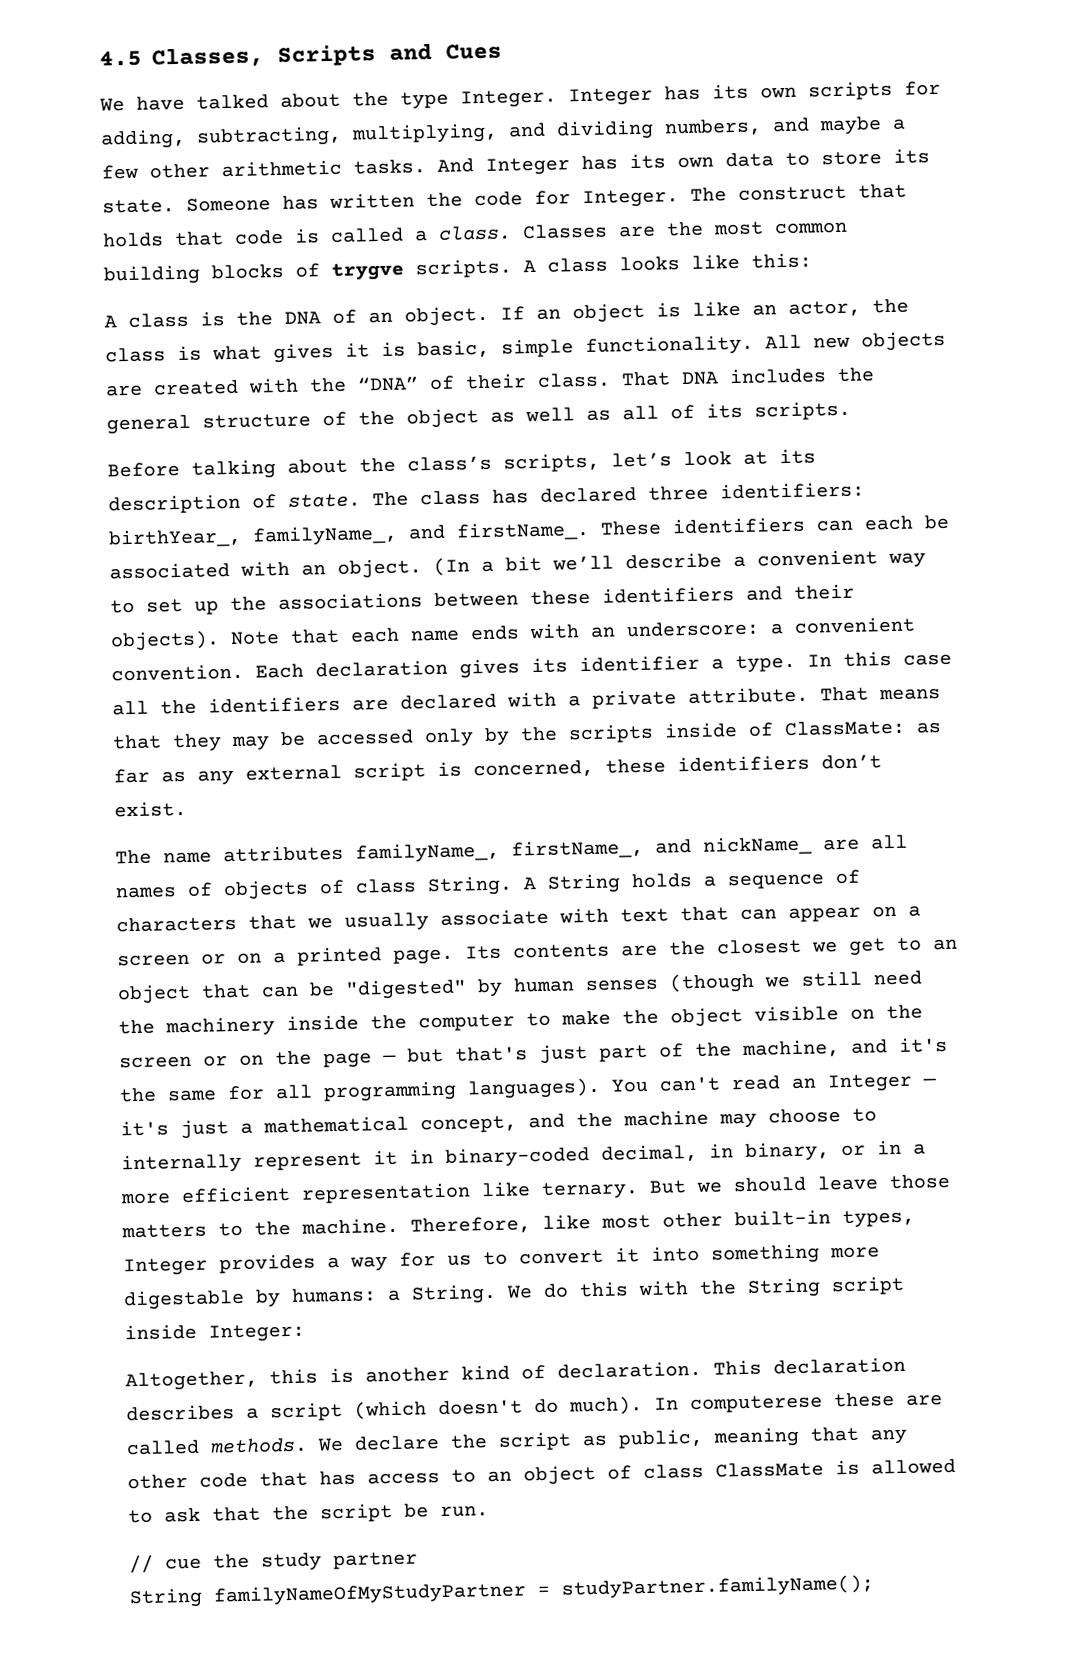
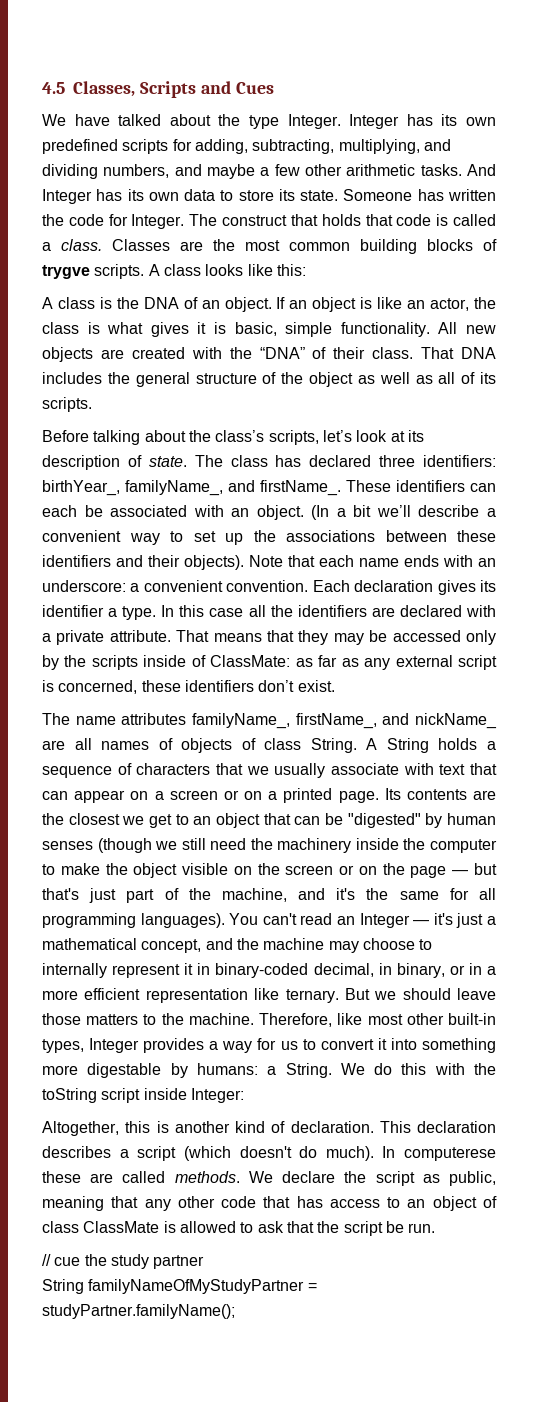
(797, 92) none -> [42,139,118,154] predefined
[747,1277,821,1298] String -> [42,1088,97,1103] toString

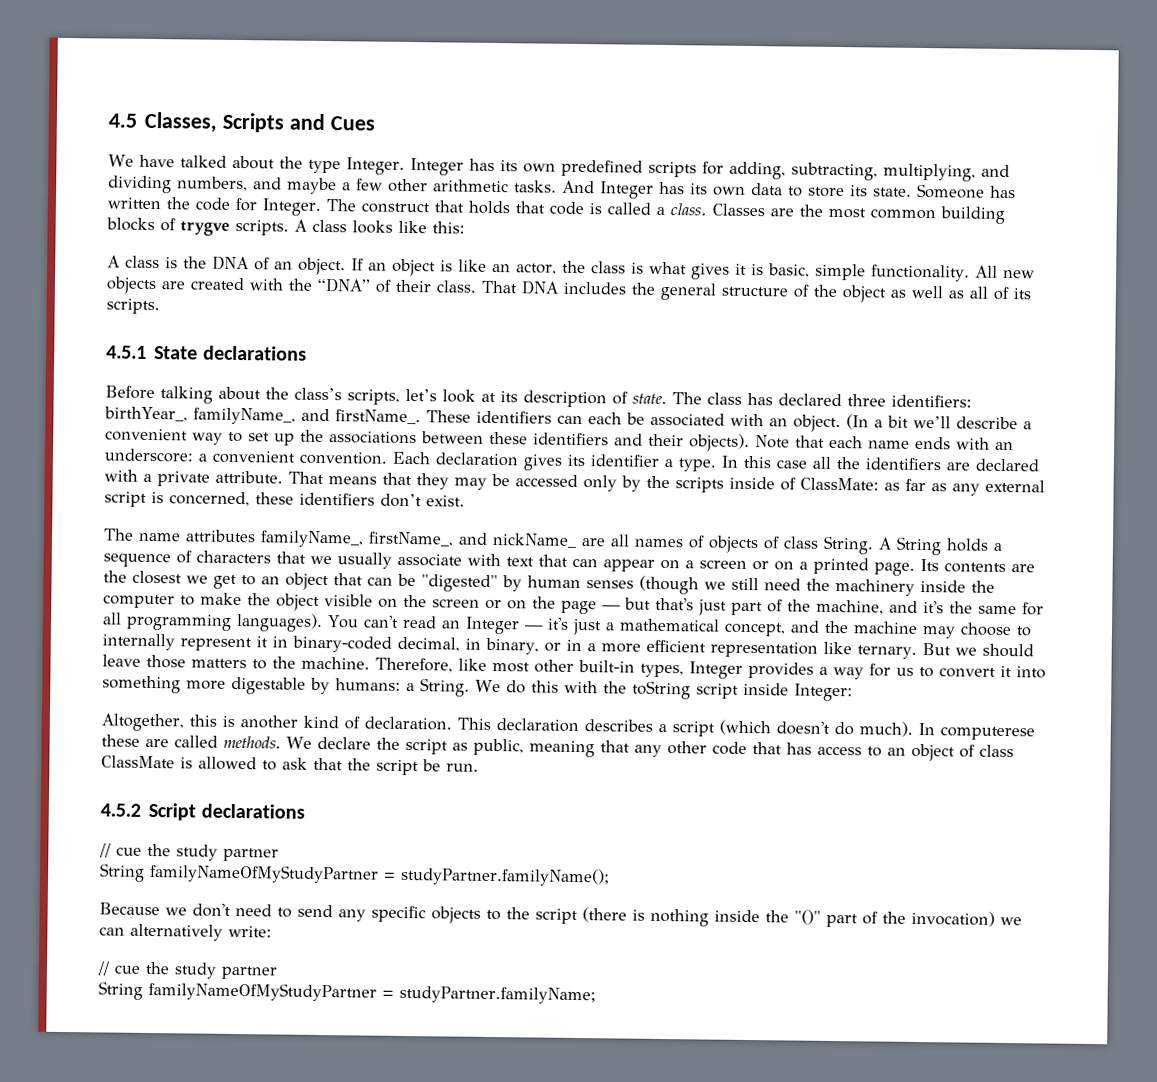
(92, 404) none -> [106,345,307,361] // 4.5.1 State declarations
(436, 1228) none -> [100,802,305,821] // 4.5.2 Script declarations
(235, 1311) none -> [99,902,1022,928] [99,923,272,941] [97,961,278,980] [98,981,596,1005] // Because we don't need to send any specific objects to the script (there is nothing inside the "()" part of the invocation) we can alternatively write: // // cue the study partner // String familyNameOfMyStudyPartner = studyPartner.familyName;

